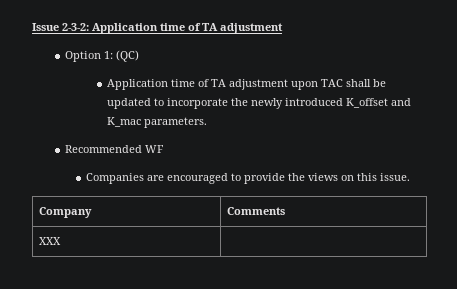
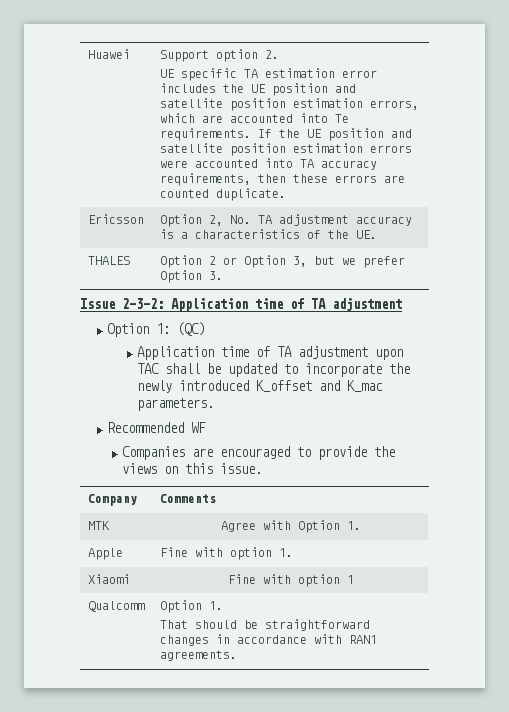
(32, 27) none -> [87,49,130,59] [159,49,279,62] [159,68,377,81] [159,83,356,96] [159,98,419,111] [159,113,349,123] [159,128,412,141] [159,143,412,156] [159,158,377,170] [159,173,405,186] [159,188,286,201] [87,214,144,224] [159,214,412,227] [159,229,377,239] [87,256,130,265] [159,255,405,268] [159,270,223,283] Huawei | Support option 2. // UE specific TA estimation error includes the UE position and satellite position estimation errors, which are accounted into Te requirements. If the UE position and satellite position estimation errors were accounted into TA accuracy requirements, then these errors are counted duplicate. // Ericsson | Option 2, No. TA adjustment accuracy is a characteristics of the UE. // THALES | Option 2 or Option 3, but we prefer Option 3. //
[38,237,61,245] XXX | -> [87,521,110,530] [220,520,361,533] [87,548,123,560] [159,547,293,560] [87,574,130,584] [227,574,354,587] [87,601,145,612] [159,600,223,613] [159,619,370,631] [159,634,377,646] [159,650,237,661] MTK | Agree with Option 1. // Apple | Fine with option 1. // Xiaomi | Fine with option 1 // Qualcomm | Option 1. // That should be straightforward changes in accordance with RAN1 agreements.

